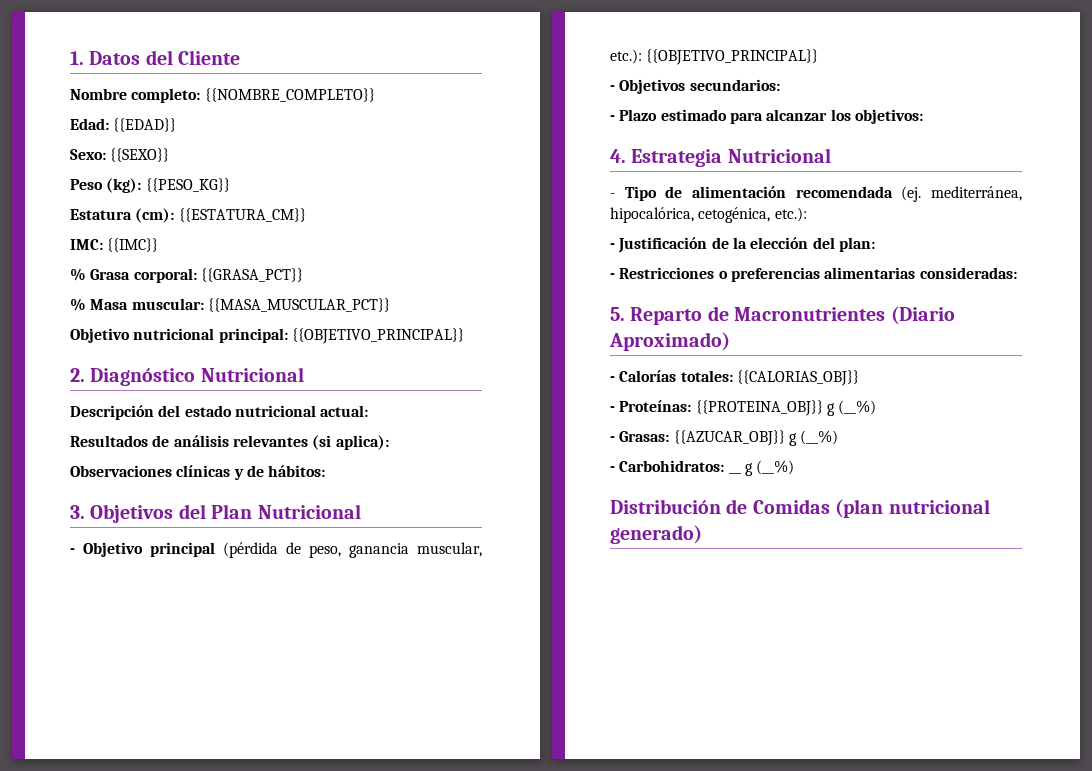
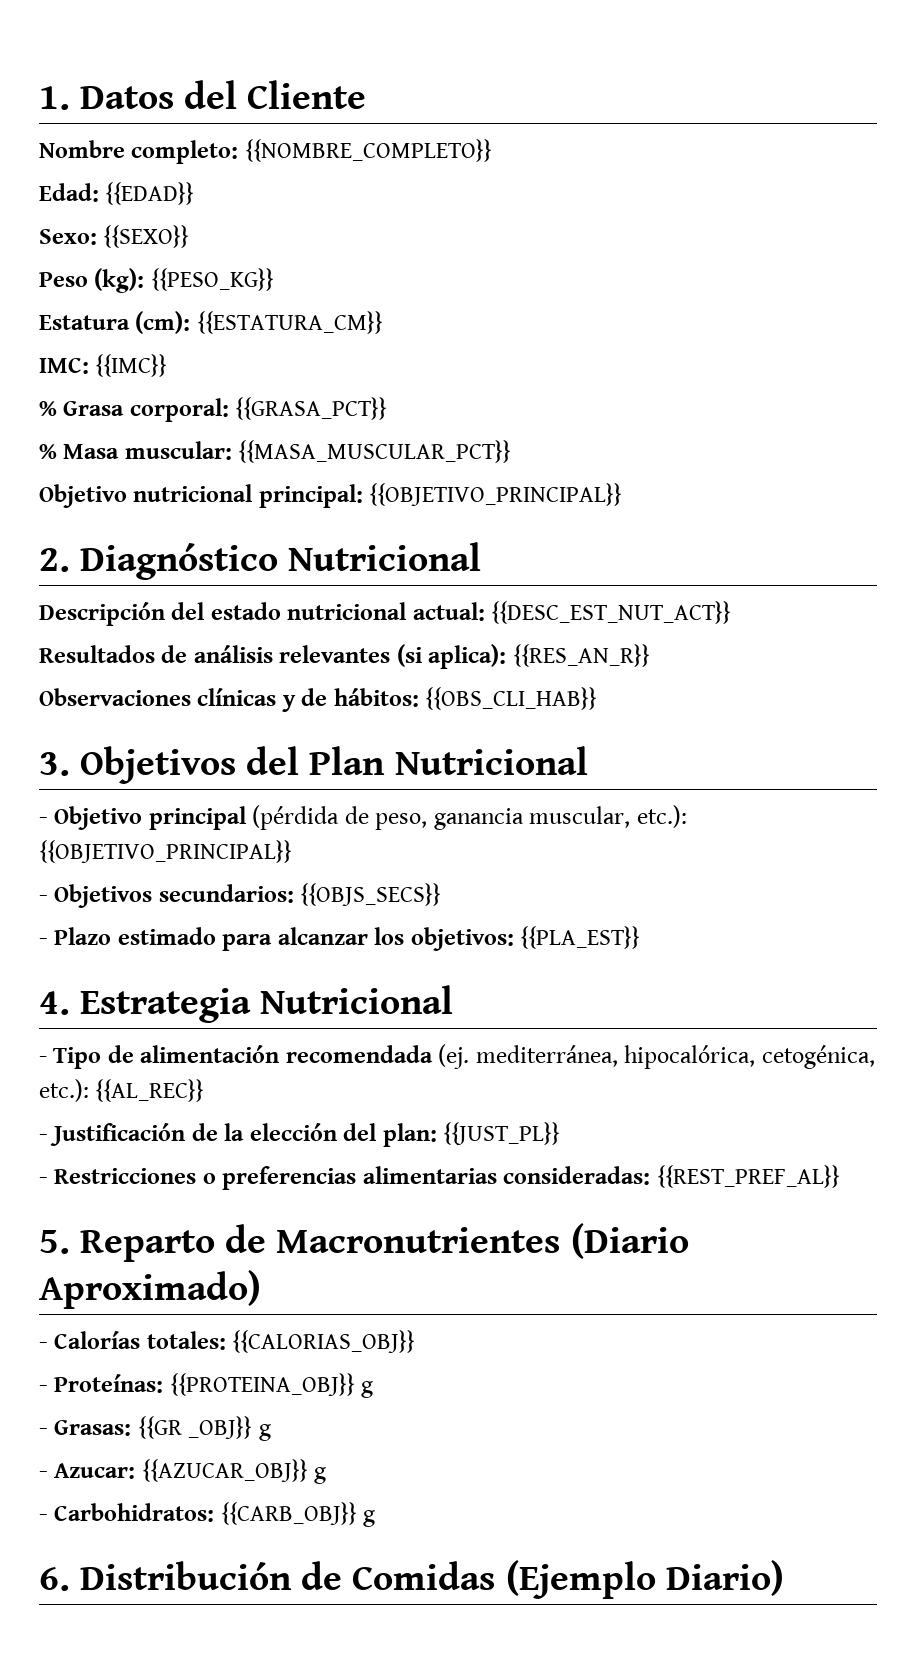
(369, 411) none -> [491,601,732,624] {{DESC_EST_NUT_ACT}}
(389, 442) none -> [512,644,650,667] {{RES_AN_R}}
(326, 471) none -> [425,687,598,710] {{OBS_CLI_HAB}}
(780, 85) none -> [300,883,442,906] {{OBJS_SECS}}
(923, 116) none -> [520,926,641,949] {{PLA_EST}}
(807, 214) none -> [95,1079,205,1102] {{AL_REC}}
(875, 244) none -> [443,1122,561,1145] {{JUST_PL}}
(1017, 273) none -> [656,1165,840,1188] {{REST_PREF_AL}}
[838,400,877,415] (__%) -> (374, 1389) none
(670, 436) none -> [137,1416,271,1441] [39,1463,136,1479] {{GR _OBJ}} g // - Azucar:
[800,430,839,445] (__%) -> (327, 1475) none
[728,460,795,476] __ g (__%) // -> [220,1502,376,1527] [39,1567,70,1591] {{CARB_OBJ}} g // 6.
[835,499,990,518] [610,525,702,544] (plan nutricional generado) -> [505,1560,784,1599] (Ejemplo Diario)

